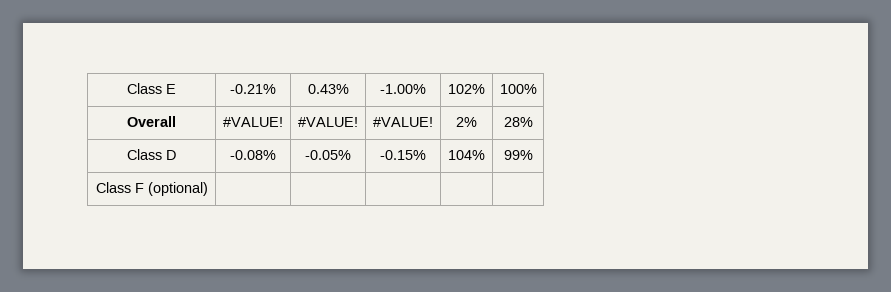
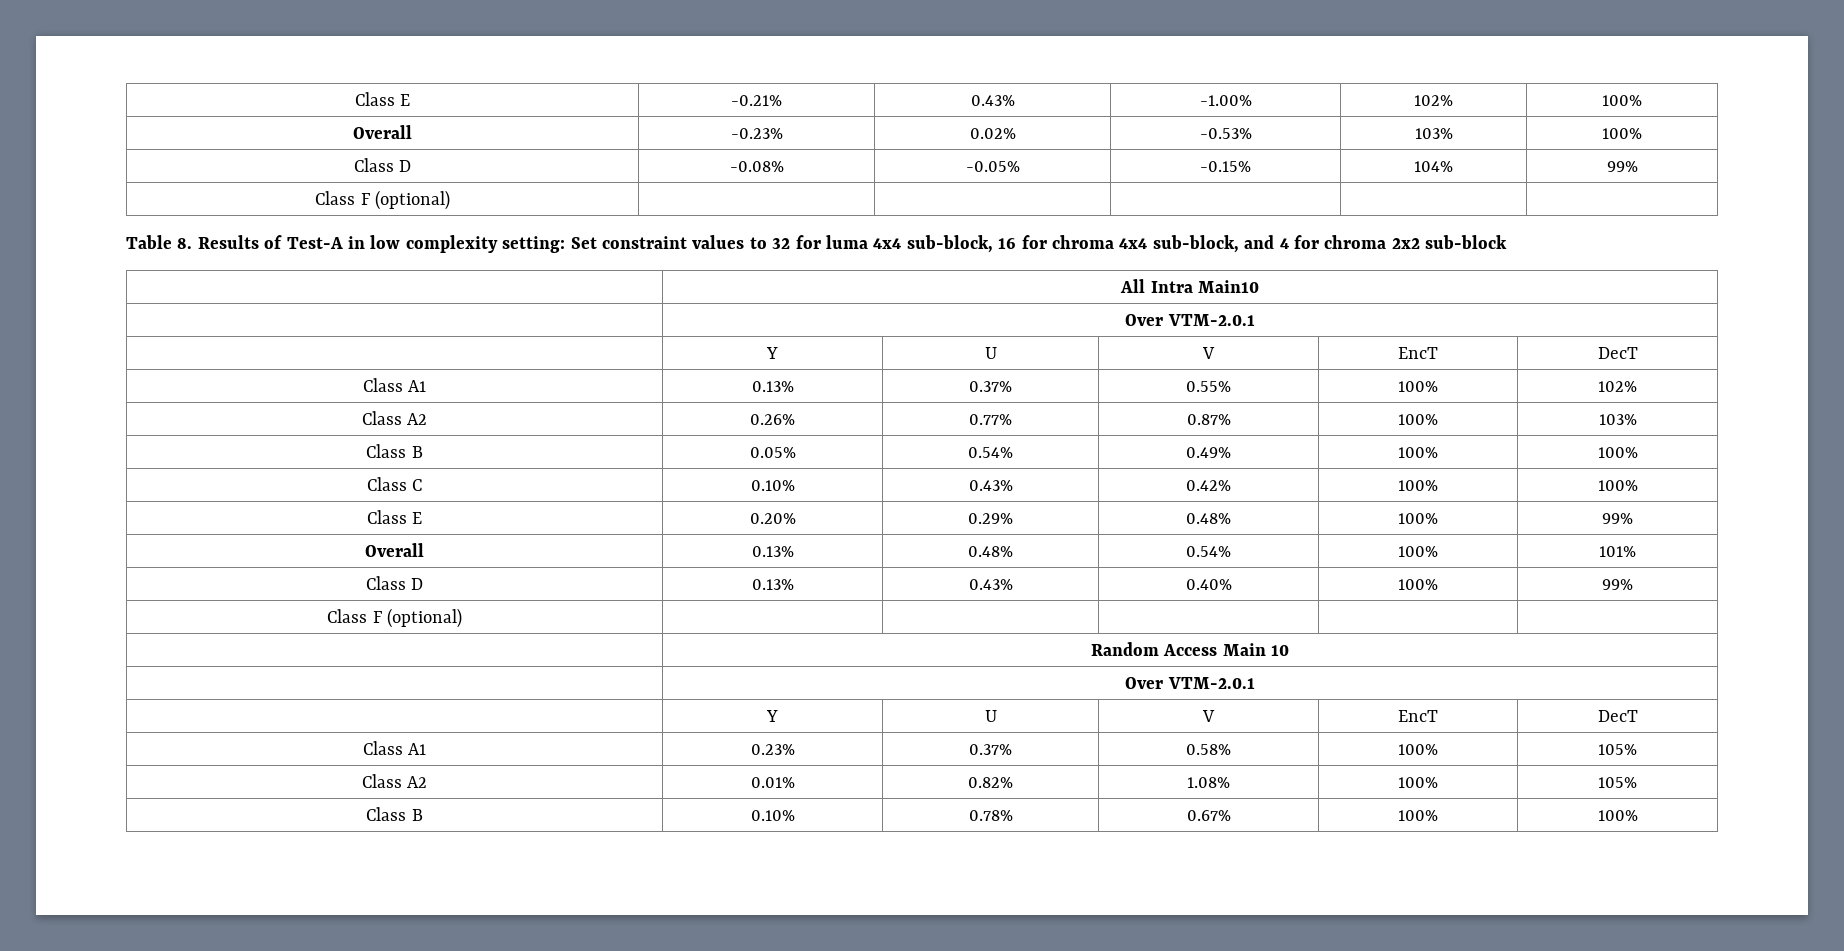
[223,117,283,127] [298,117,358,127] [373,117,433,127] [456,117,477,127] [503,117,533,127] #VALUE! | #VALUE! | #VALUE! | 2% | 28% -> [730,128,783,139] [969,128,1016,139] [1199,128,1252,139] [1414,128,1453,139] [1602,128,1642,139] -0.23% | 0.02% | -0.53% | 103% | 100%
(208, 189) none -> [126,235,1508,253] [1120,279,1259,293] [1125,314,1255,326] [766,347,778,359] [984,347,997,359] [1202,347,1215,359] [1398,347,1438,359] [1597,347,1638,359] [362,378,427,392] [751,381,794,392] [969,381,1012,392] [1186,381,1231,392] [1398,381,1438,392] [1598,381,1637,392] [361,411,428,425] [750,414,795,425] [969,414,1012,425] [1186,414,1231,425] [1398,414,1438,425] [1598,414,1637,425] [366,444,423,458] [749,447,796,458] [968,447,1013,458] [1186,447,1231,458] [1398,447,1438,458] [1597,447,1638,458] [366,477,423,491] [750,480,795,491] [968,480,1013,491] [1186,480,1231,491] [1398,480,1438,491] [1597,480,1638,491] [366,510,423,524] [749,513,796,524] [968,513,1013,524] [1186,513,1231,524] [1398,513,1438,524] [1602,513,1633,524] [365,543,424,557] [751,546,794,557] [968,546,1013,557] [1186,546,1231,557] [1398,546,1438,557] [1599,546,1636,557] [365,576,424,590] [751,579,794,590] [968,579,1013,590] [1185,579,1232,590] [1398,579,1438,590] [1602,579,1633,590] [327,608,462,628] [1090,642,1290,656] [1125,677,1255,689] [766,710,778,722] [984,710,997,722] [1202,710,1215,722] [1398,710,1438,722] [1597,710,1638,722] [362,741,427,755] [750,744,795,755] [969,744,1012,755] [1186,744,1231,755] [1398,744,1438,755] [1598,744,1637,755] [361,774,428,788] [750,777,795,788] [968,777,1013,788] [1187,777,1230,788] [1398,777,1438,788] [1598,777,1637,788] [366,807,423,821] [750,810,795,821] [968,810,1013,821] [1186,810,1231,821] [1398,810,1438,821] [1597,810,1638,821] // Table 8. Results of Test-A in low complexity setting: Set constraint values to 32 for luma 4x4 sub-block, 16 for chroma 4x4 sub-block, and 4 for chroma 2x2 sub-block // | All Intra Main10 // | Over VTM-2.0.1 // | Y | U | V | EncT | DecT // Class A1 | 0.13% | 0.37% | 0.55% | 100% | 102% // Class A2 | 0.26% | 0.77% | 0.87% | 100% | 103% // Class B | 0.05% | 0.54% | 0.49% | 100% | 100% // Class C | 0.10% | 0.43% | 0.42% | 100% | 100% // Class E | 0.20% | 0.29% | 0.48% | 100% | 99% // Overall | 0.13% | 0.48% | 0.54% | 100% | 101% // Class D | 0.13% | 0.43% | 0.40% | 100% | 99% // Class F (optional) | | | | | // | Random Access Main 10 // | Over VTM-2.0.1 // | Y | U | V | EncT | DecT // Class A1 | 0.23% | 0.37% | 0.58% | 100% | 105% // Class A2 | 0.01% | 0.82% | 1.08% | 100% | 105% // Class B | 0.10% | 0.78% | 0.67% | 100% | 100%

